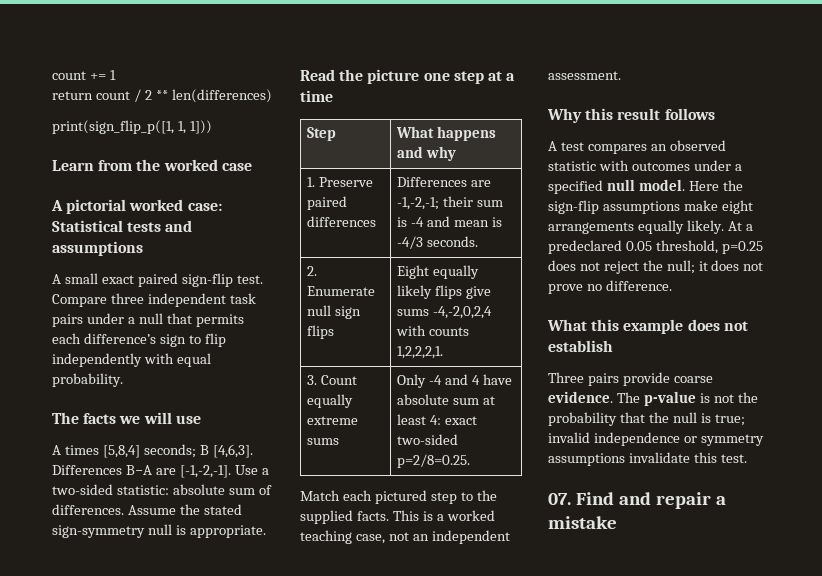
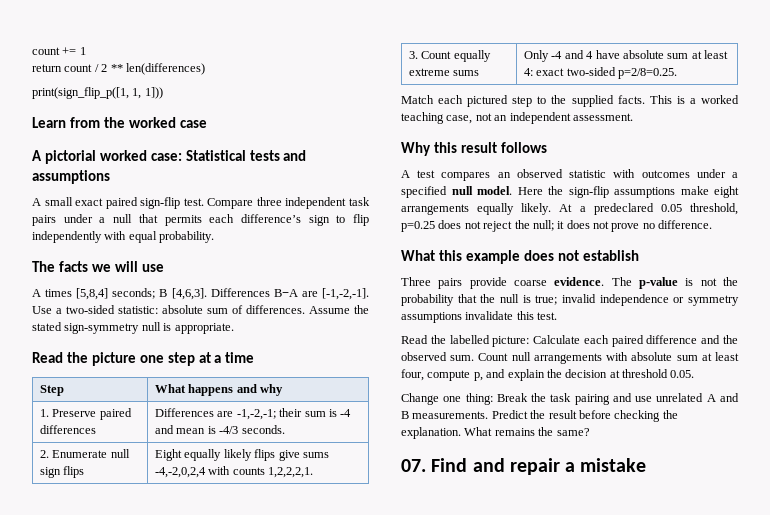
(747, 458) none -> [401,335,738,347] [401,352,739,364] [401,369,695,381] [401,393,739,405] [401,410,678,422] [401,427,590,439] // Read the labelled picture: Calculate each paired difference and the observed sum. Count null arrangements with absolute sum at least four, compute p, and explain the decision at threshold 0.05. // Change one thing: Break the task pairing and use unrelated A and B measurements. Predict the result before checking the explanation. What remains the same?

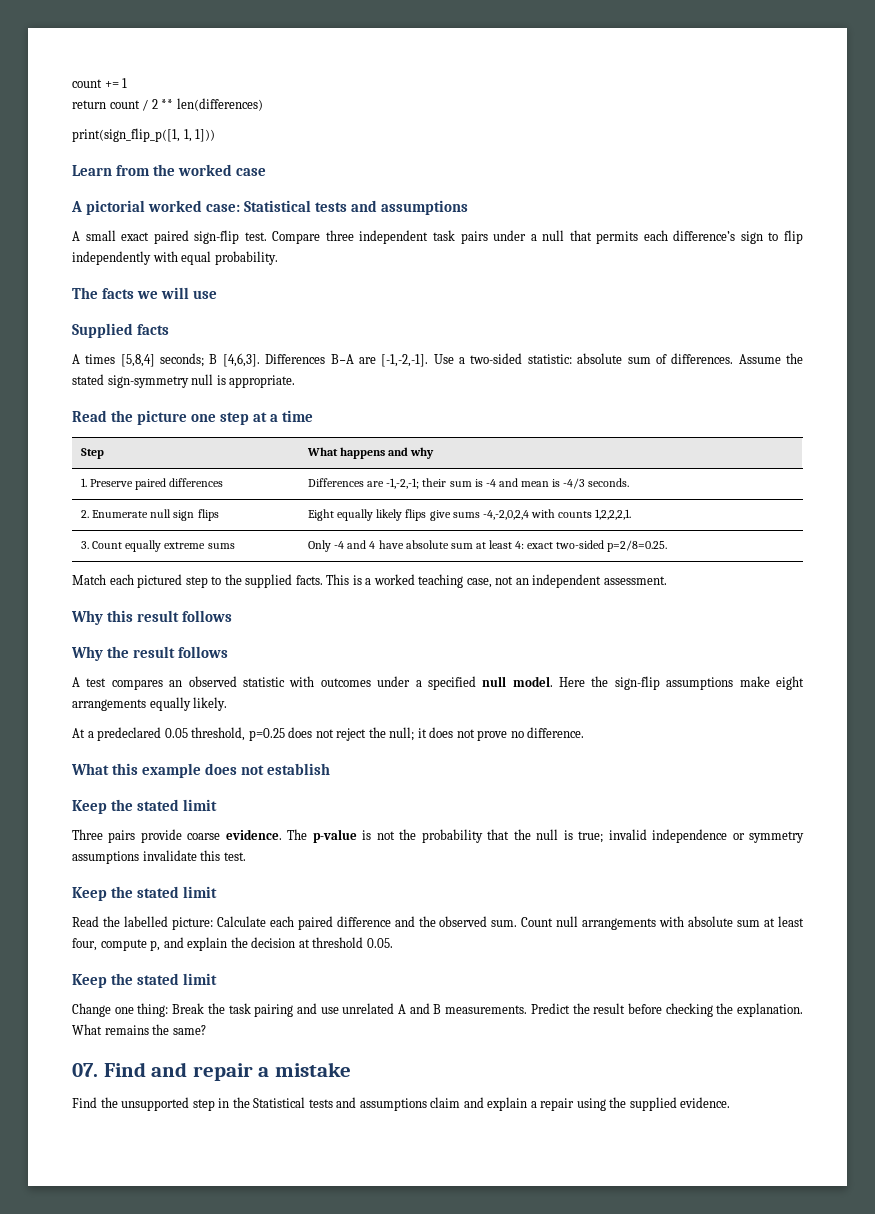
(164, 268) none -> [72,323,170,338] // Supplied facts
(547, 147) none -> [71,646,229,661] // Why the result follows
(552, 209) none -> (228, 704) //
(639, 255) none -> [72,799,218,814] // Keep the stated limit
(558, 316) none -> [72,886,218,901] // Keep the stated limit
(695, 374) none -> [72,973,218,988] // Keep the stated limit
(647, 465) none -> [72,1097,731,1111] // Find the unsupported step in the Statistical tests and assumptions claim and explain a repair using the supplied evidence.

